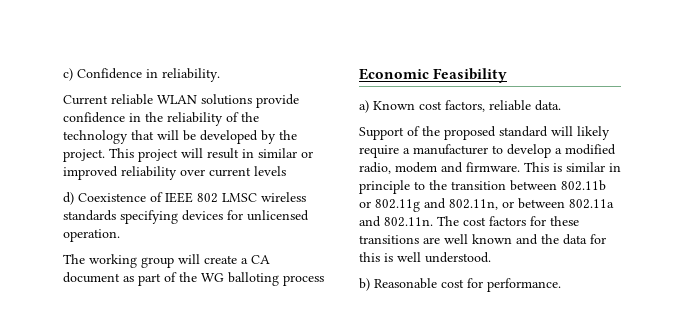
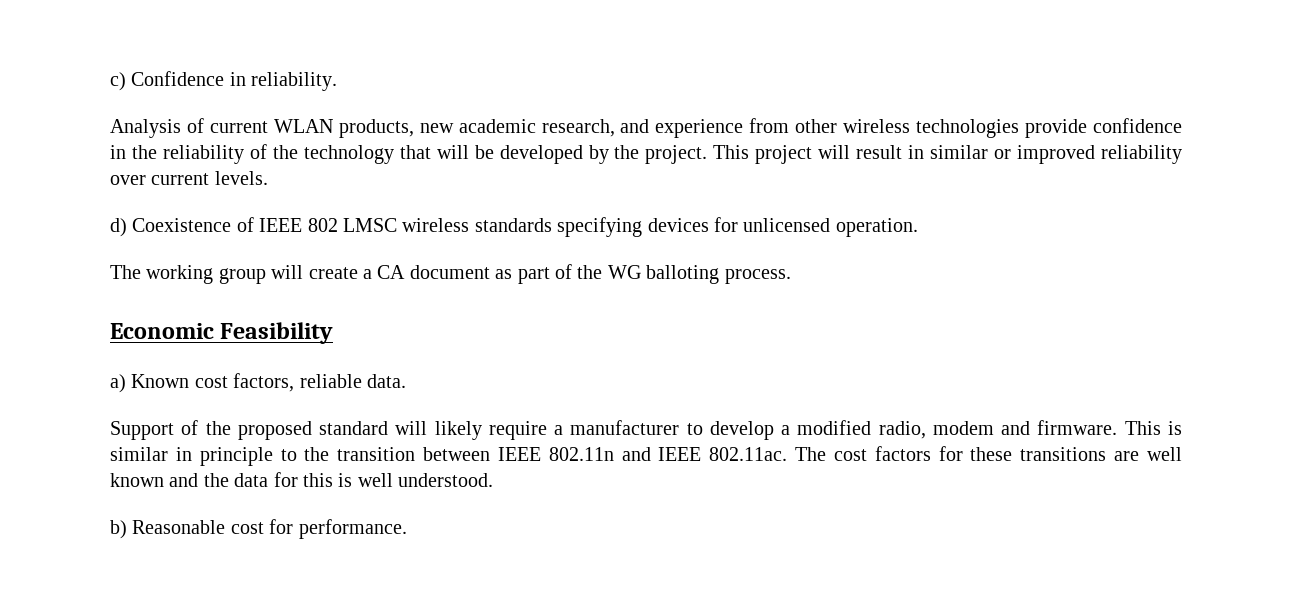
[63,94,252,105] Current reliable WLAN solutions -> [110,118,1020,138] Analysis of current WLAN products, new academic research, and experience from other wireless technologies
[254,166,286,176] levels -> [214,171,268,185] levels.
[283,275,324,286] process -> [724,269,791,284] process.
[561,180,606,191] [359,198,614,212] [359,216,433,227] 802.11b or 802.11g and 802.11n, or between 802.11a and 802.11n. -> [497,447,788,461] IEEE 802.11n and IEEE 802.11ac.

